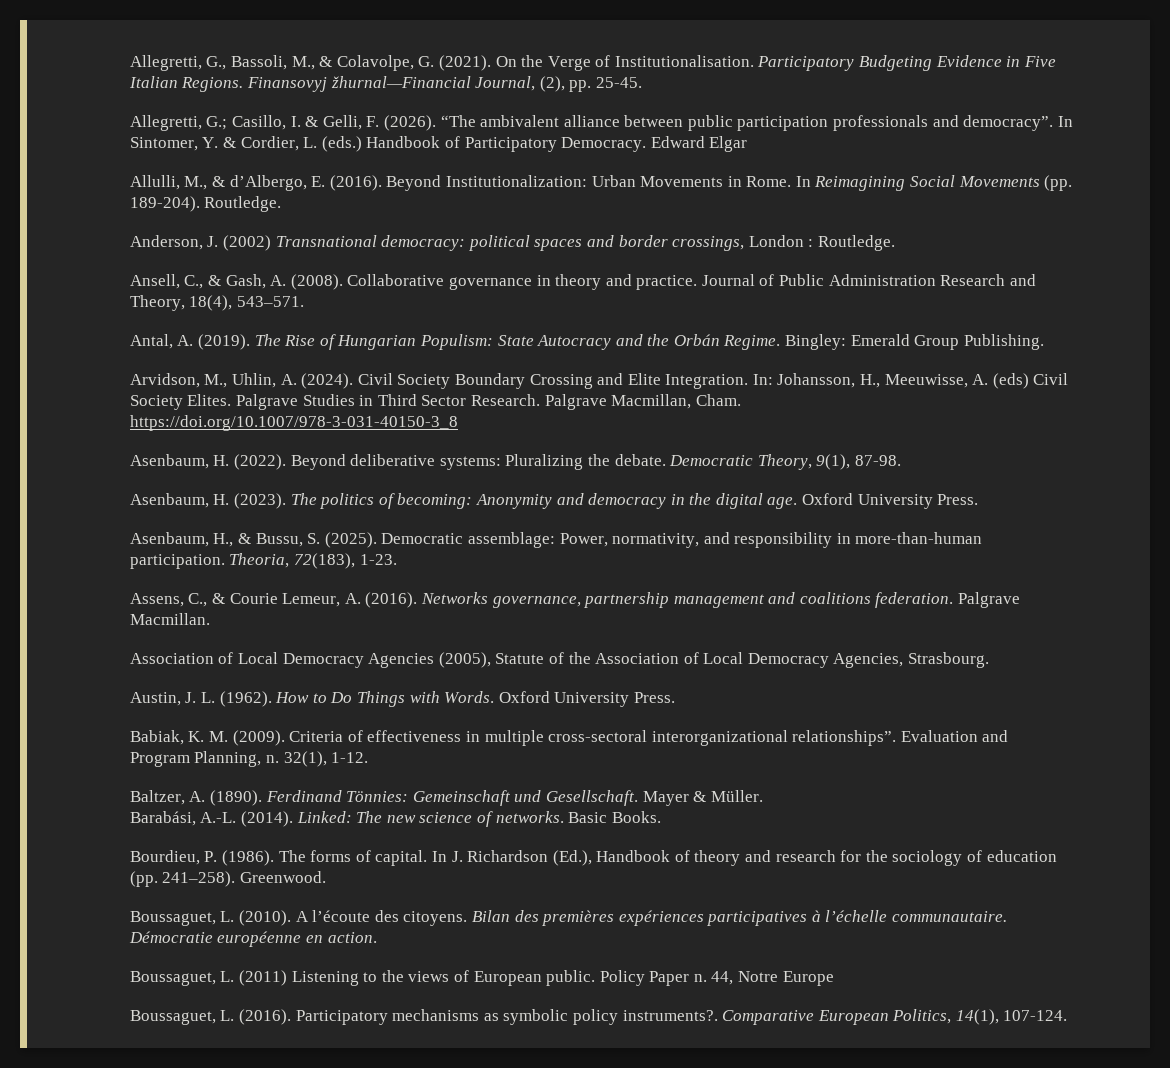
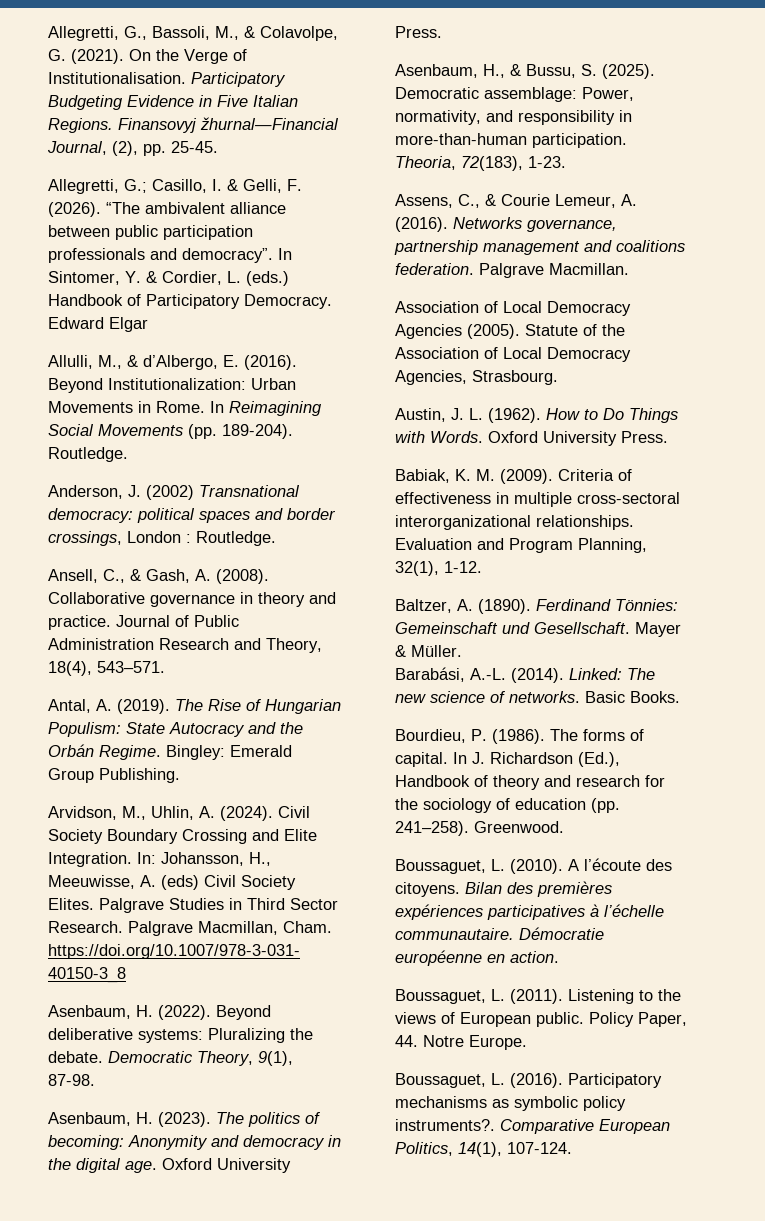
[438,652,491,668] (2005), -> [467,324,521,339] (2005).
[792,730,897,746] relationships”. -> [536,515,635,530] relationships.
[265,755,279,763] n. -> (648, 545) none
[238,970,287,986] (2011) -> [510,989,564,1004] (2011).
[649,971,834,986] Paper n. 44, Notre Europe -> [638,1012,688,1027] [395,1035,528,1050] Paper, 44. Notre Europe.

